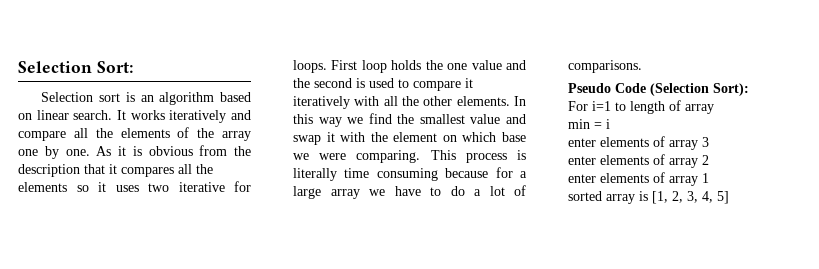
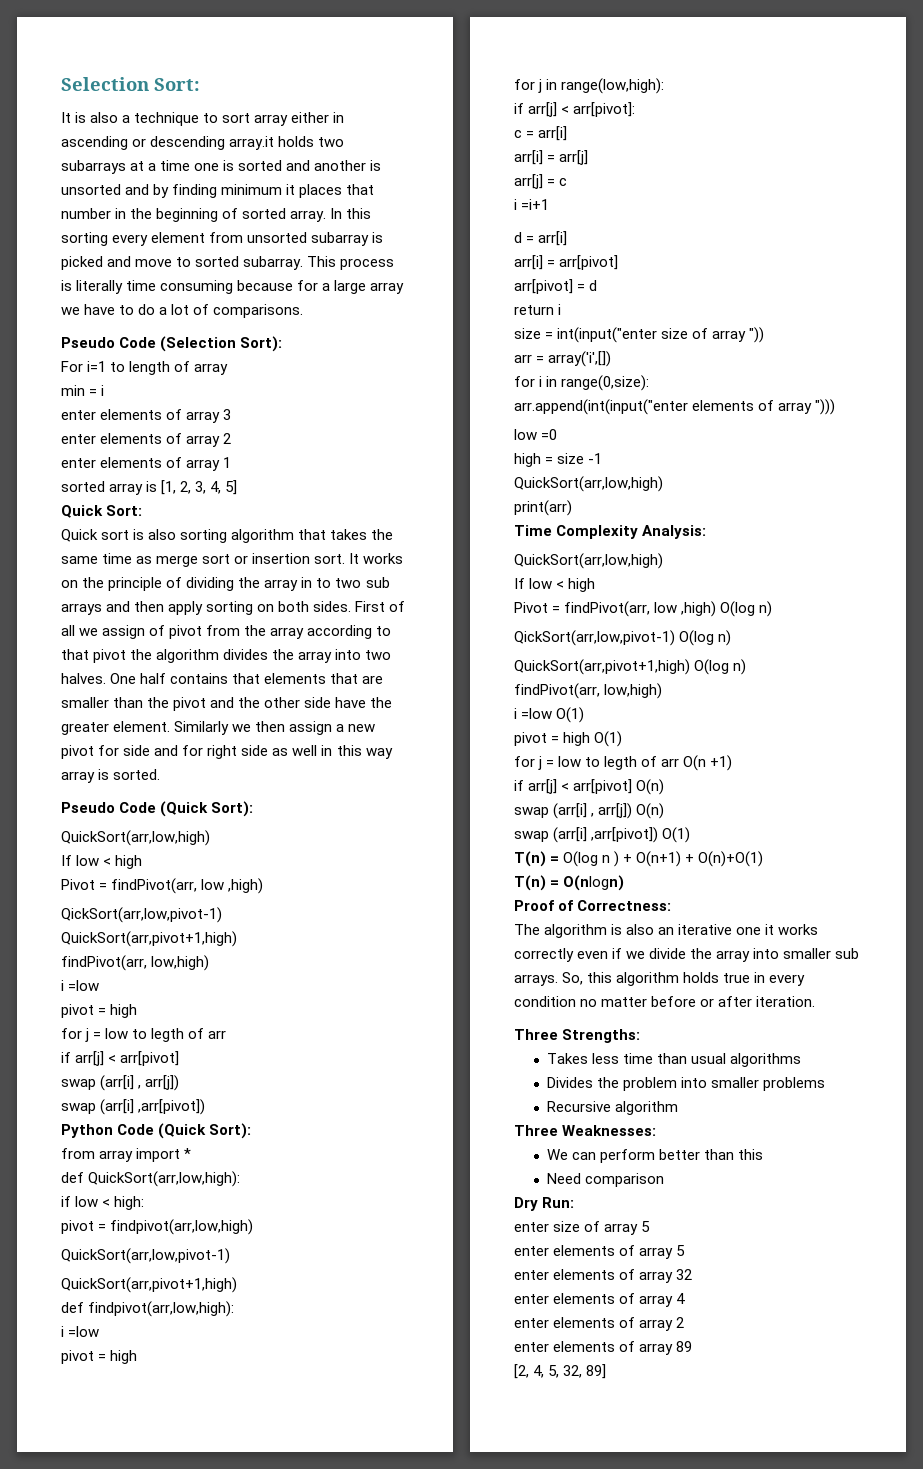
[41,92,252,105] [18,110,251,123] [18,127,252,141] [18,145,251,159] [18,164,213,177] [18,181,251,192] [293,60,526,73] [293,78,473,91] [293,96,526,109] [293,113,526,127] [293,132,526,145] [293,150,421,163] Selection sort is an algorithm based on linear search. It works iteratively and compare all the elements of the array one by one. As it is obvious from the description that it compares all the elements so it uses two iterative for loops. First loop holds the one value and the second is used to compare it iteratively with all the other elements. In this way we find the smallest value and swap it with the element on which base we were comparing. -> [61,112,345,126] [61,136,345,150] [61,160,382,174] [61,184,375,198] [61,208,372,222] [61,232,384,246] [61,256,304,270] It is also a technique to sort array either in ascending or descending array.it holds two subarrays at a time one is sorted and another is unsorted and by finding minimum it places that number in the beginning of sorted array. In this sorting every element from unsorted subarray is picked and move to sorted subarray.
(729, 197) none -> [61,505,143,518] [61,529,394,543] [61,553,404,567] [61,577,390,591] [61,601,406,615] [61,625,392,639] [61,649,392,663] [61,673,384,684] [61,697,393,711] [61,721,376,735] [61,745,393,759] [61,769,161,783] [61,801,254,817] [61,830,210,846] [61,855,143,869] [61,878,264,894] [61,907,222,923] [61,931,237,947] [61,955,210,971] [61,980,100,991] [61,1004,138,1018] [61,1028,227,1042] [61,1051,180,1066] [61,1075,180,1091] [61,1099,206,1115] [61,1123,252,1139] [61,1148,192,1162] [61,1171,241,1187] [61,1196,145,1210] [61,1219,254,1235] [61,1248,230,1264] [61,1277,237,1293] [61,1301,235,1317] [61,1326,100,1337] [61,1350,138,1364] [514,78,665,94] [514,102,636,117] [514,126,568,141] [514,150,589,165] [514,174,568,189] [514,199,550,210] [514,231,568,246] [514,255,619,270] [514,279,598,294] [514,304,562,315] [514,327,765,343] [514,351,612,367] [514,375,650,391] [514,399,836,415] [514,429,558,440] [514,453,603,467] [514,476,663,492] [514,500,572,516] [514,525,707,539] [514,553,663,569] [514,578,596,592] [514,601,773,617] [514,630,732,646] [514,659,747,675] [514,683,663,699] [514,707,585,723] [514,731,623,747] [514,755,733,771] [514,779,665,795] [514,803,665,819] [514,827,691,843] [514,851,764,867] [514,875,625,891] [514,900,672,911] [514,924,819,938] [514,948,860,962] [514,972,806,986] [514,996,816,1007] [514,1029,641,1043] [547,1053,802,1067] [547,1077,826,1091] [547,1101,679,1115] [514,1125,657,1136] [547,1149,764,1163] [547,1173,665,1187] [514,1197,575,1211] [514,1221,651,1235] [514,1245,686,1259] [514,1269,693,1283] [514,1293,686,1307] [514,1317,685,1331] [514,1341,693,1355] [514,1364,607,1379] // Quick Sort: // Quick sort is also sorting algorithm that takes the same time as merge sort or insertion sort. It works on the principle of dividing the array in to two sub arrays and then apply sorting on both sides. First of all we assign of pivot from the array according to that pivot the algorithm divides the array into two halves. One half contains that elements that are smaller than the pivot and the other side have the greater element. Similarly we then assign a new pivot for side and for right side as well in this way array is sorted. // Pseudo Code (Quick Sort): // QuickSort(arr,low,high) // If low < high // Pivot = findPivot(arr, low ,high) // QickSort(arr,low,pivot-1) // QuickSort(arr,pivot+1,high) // findPivot(arr, low,high) // i =low // pivot = high // for j = low to legth of arr // if arr[j] < arr[pivot] // swap (arr[i] , arr[j]) // swap (arr[i] ,arr[pivot]) // Python Code (Quick Sort): // from array import * // def QuickSort(arr,low,high): // if low < high: // pivot = findpivot(arr,low,high) // QuickSort(arr,low,pivot-1) // QuickSort(arr,pivot+1,high) // def findpivot(arr,low,high): // i =low // pivot = high // for j in range(low,high): // if arr[j] < arr[pivot]: // c = arr[i] // arr[i] = arr[j] // arr[j] = c // i =i+1 // d = arr[i] // arr[i] = arr[pivot] // arr[pivot] = d // return i // size = int(input("enter size of array ")) // arr = array('i',[]) // for i in range(0,size): // arr.append(int(input("enter elements of array "))) // low =0 // high = size -1 // QuickSort(arr,low,high) // print(arr) // Time Complexity Analysis: // QuickSort(arr,low,high) // If low < high // Pivot = findPivot(arr, low ,high) O(log n) // QickSort(arr,low,pivot-1) O(log n) // QuickSort(arr,pivot+1,high) O(log n) // findPivot(arr, low,high) // i =low O(1) // pivot = high O(1) // for j = low to legth of arr O(n +1) // if arr[j] < arr[pivot] O(n) // swap (arr[i] , arr[j]) O(n) // swap (arr[i] ,arr[pivot]) O(1) // T(n) = O(log n ) + O(n+1) + O(n)+O(1) // T(n) = O(nlogn) // Proof of Correctness: // The algorithm is also an iterative one it works correctly even if we divide the array into smaller sub arrays. So, this algorithm holds true in every condition no matter before or after iteration. // Three Strengths: // Takes less time than usual algorithms // Divides the problem into smaller problems // Recursive algorithm // Three Weaknesses: // We can perform better than this // Need comparison // Dry Run: // enter size of array 5 // enter elements of array 5 // enter elements of array 32 // enter elements of array 4 // enter elements of array 2 // enter elements of array 89 // [2, 4, 5, 32, 89]

